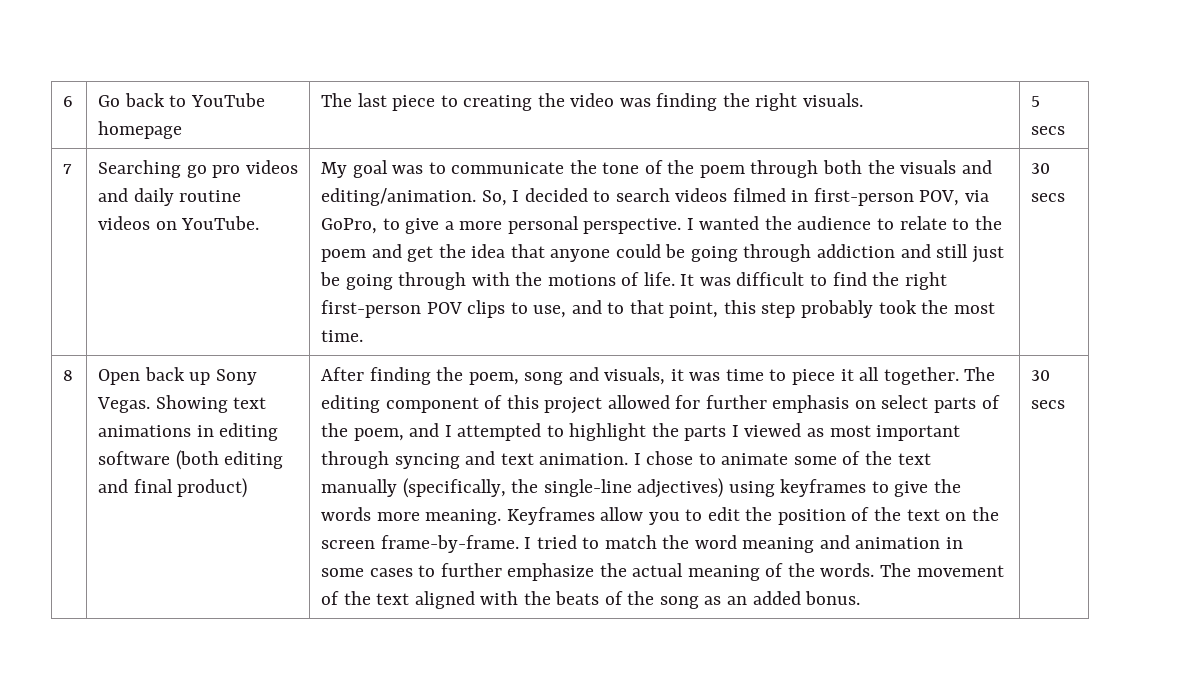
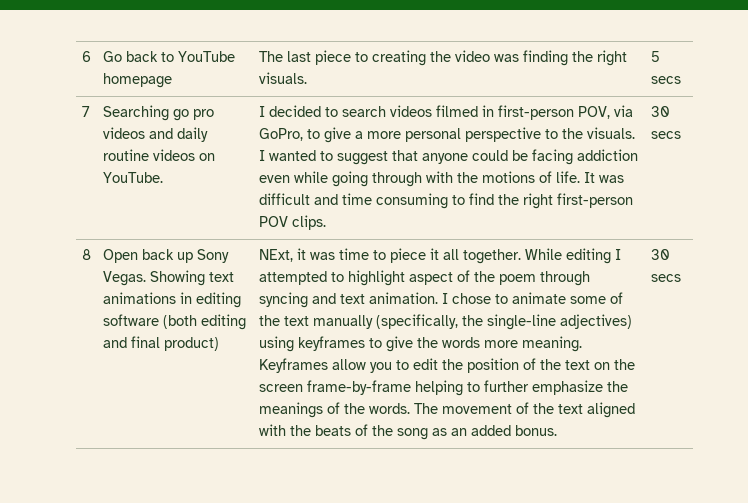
[321,160,992,178] [321,188,507,206] My goal was to communicate the tone of the poem through both the visuals and editing/animation. So, -> (163, 177) none
[583,216,1002,234] [321,244,1004,263] [320,272,341,286] perspective. I wanted the audience to relate to the poem and get the idea that anyone could be going through addiction and still just be -> [464,127,635,142] [258,149,638,165] [258,171,328,183] perspective to the visuals. I wanted to suggest that anyone could be facing addiction even while
(805, 279) none -> [313,193,448,209] and time consuming
[467,300,995,318] [321,330,364,342] clips to use, and to that point, this step probably took the most time. -> [291,215,326,230] clips.
[321,367,666,385] After finding the poem, song and visuals, -> [258,249,293,262] NExt,
[964,367,996,381] [321,395,1000,414] [321,423,961,441] The editing component of this project allowed for further emphasis on select parts of the poem, and I attempted to highlight the parts I viewed as most important -> [524,248,621,264] [258,270,536,286] While editing I attempted to highlight aspect of the poem
[380,535,963,553] [321,568,413,577] frame-by-frame. I tried to match the word meaning and animation in some cases -> [306,380,463,396] frame-by-frame helping
[632,563,760,581] actual meaning -> [258,402,323,418] meanings

